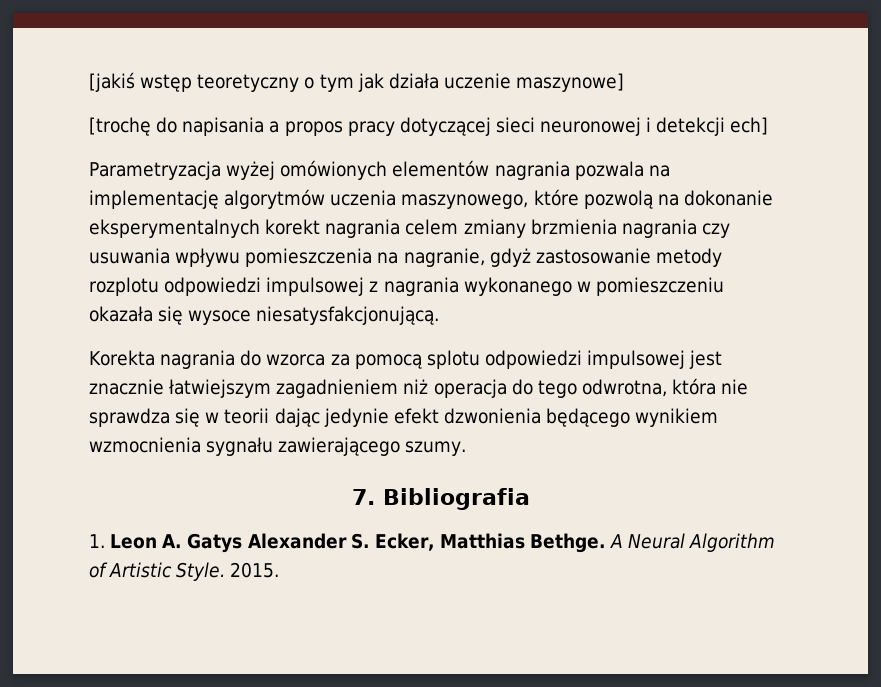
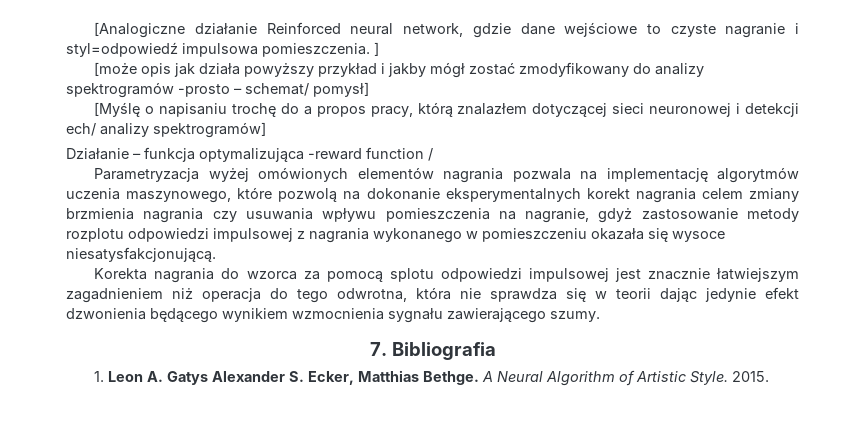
[89,72,625,92] [89,117,395,136] [jakiś wstęp teoretyczny o tym jak działa uczenie maszynowe] // [trochę do napisania a propos pracy -> [94,22,799,38] [66,42,379,57] [94,62,705,78] [66,82,369,98] [94,102,528,117] [Analogiczne działanie Reinforced neural network, gdzie dane wejściowe to czyste nagranie i styl=odpowiedź impulsowa pomieszczenia. ] // [może opis jak działa powyższy przykład i jakby mógł zostać zmodyfikowany do analizy spektrogramów -prosto – schemat/ pomysł] // [Myślę o napisaniu trochę do a propos pracy, którą znalazłem
[730,117,769,135] ech] -> [66,122,266,138] [66,147,433,162] ech/ analizy spektrogramów] // Działanie – funkcja optymalizująca -reward function /

